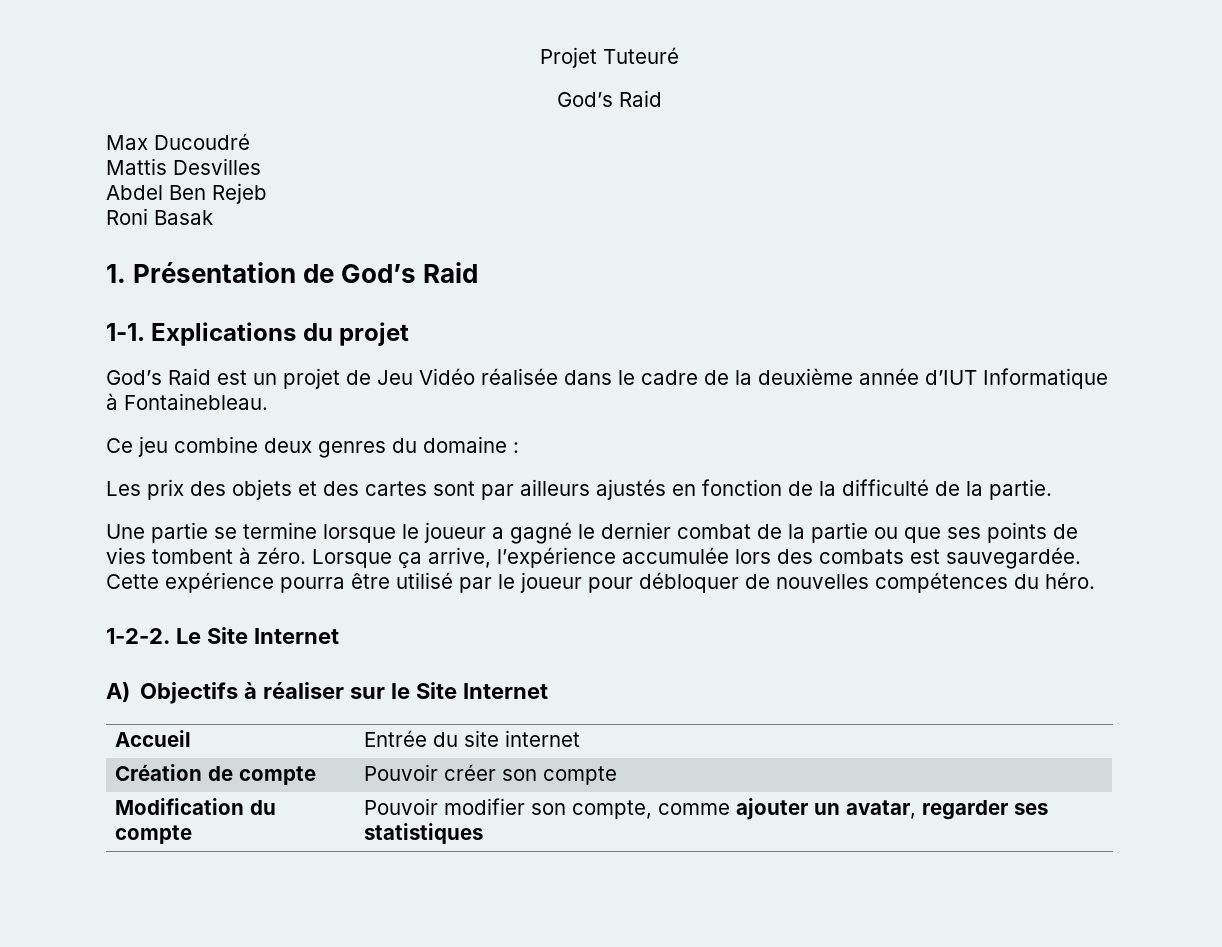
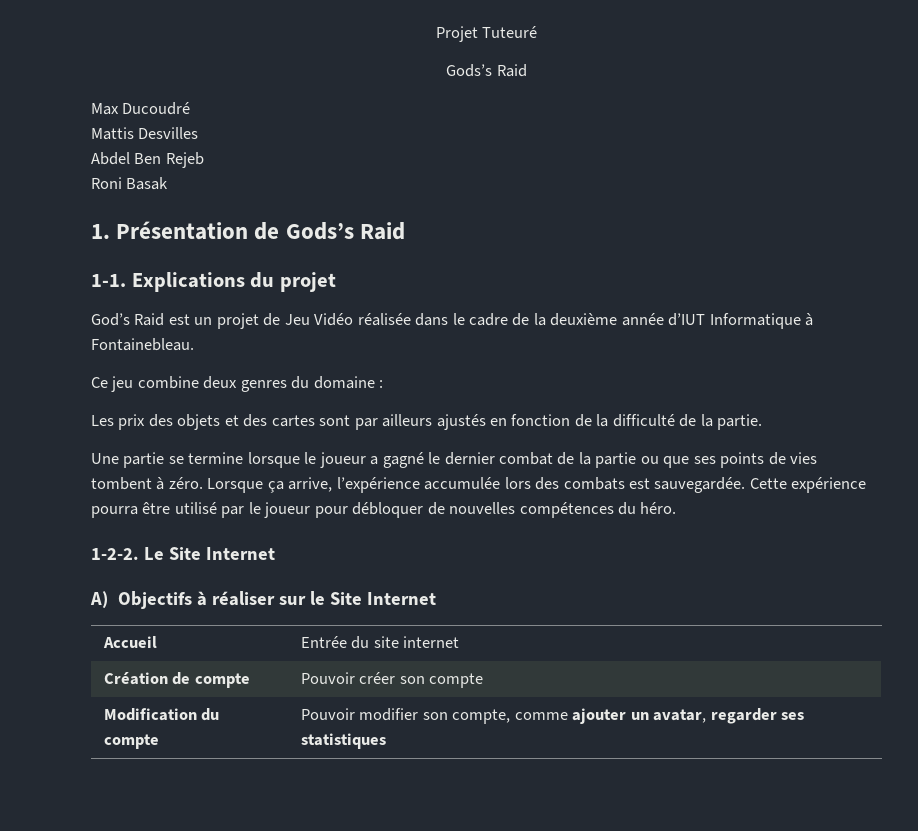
[557,92,613,107] God’s -> [446,64,493,77] Gods’s
[341,264,417,283] God’s -> [285,222,354,240] Gods’s

